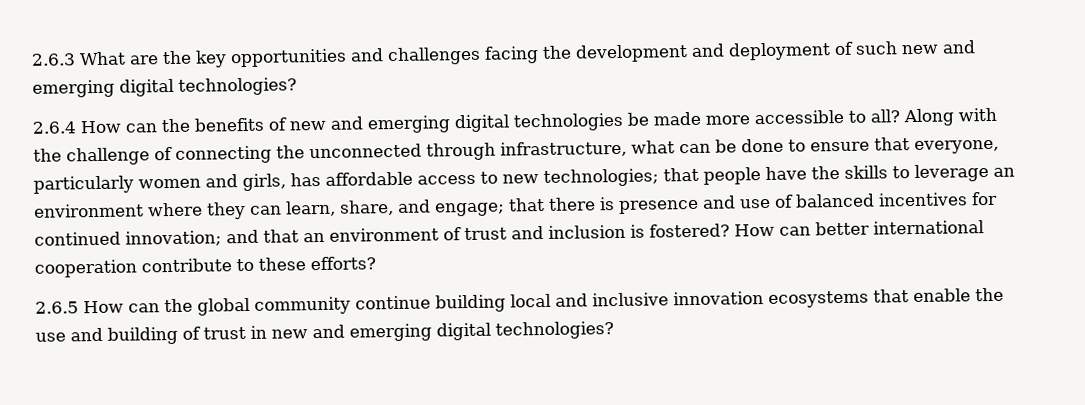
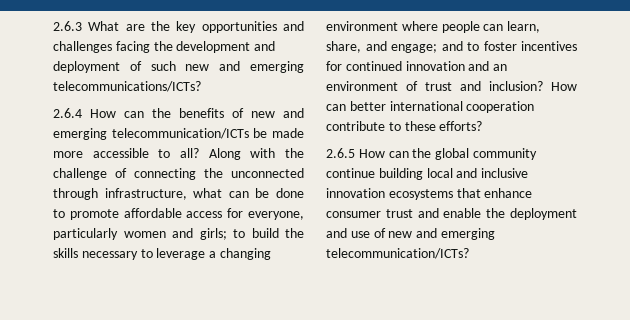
[119,77,297,97] digital technologies? -> [53,81,201,92] telecommunications/ICTs?
[454,112,624,133] digital technologies -> [111,128,249,139] telecommunication/ICTs
[810,137,999,154] [33,166,807,194] ensure that everyone, particularly women and girls, has affordable access to new technologies; that people have -> [69,208,304,220] [53,228,279,240] promote affordable access for everyone, particularly women and girls; to build
(888, 172) none -> [81,251,138,260] necessary
[993,167,1015,177] an -> [209,248,271,260] a changing
[206,201,246,220] they -> [441,21,480,33] people
[508,191,998,214] [34,229,299,247] that there is presence and use of balanced incentives for continued innovation; and that -> [441,41,577,51] [326,61,490,71] and to foster incentives for continued innovation and
[548,223,730,239] inclusion is fostered? -> [489,81,543,91] inclusion?
[913,287,1004,303] [35,321,614,345] enable the use and building of trust in new and emerging digital technologies? -> [484,188,533,198] [326,208,577,220] [326,228,495,240] [326,248,469,259] enhance consumer trust and enable the deployment and use of new and emerging telecommunication/ICTs?

